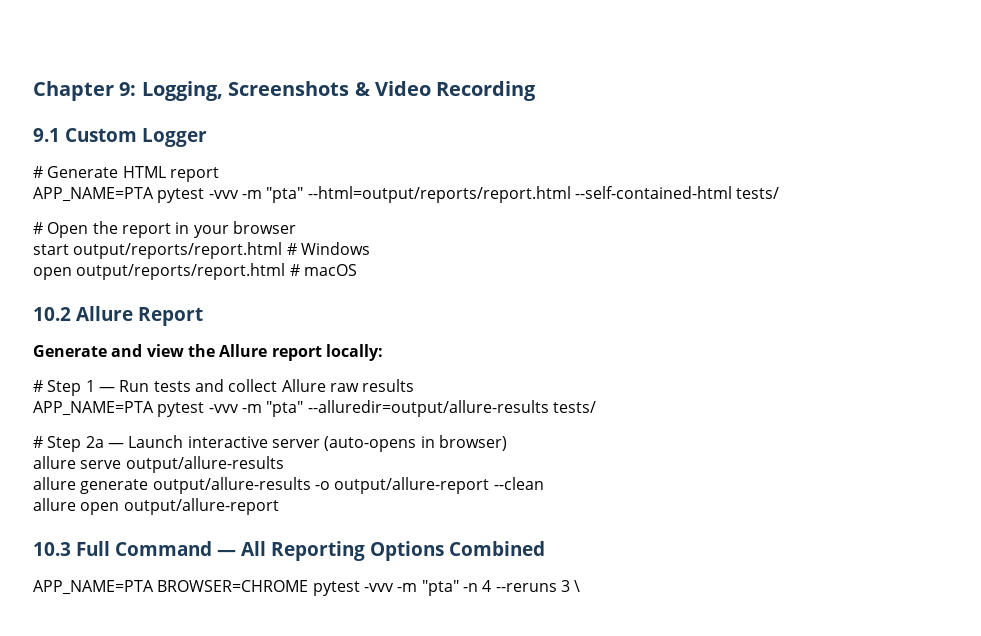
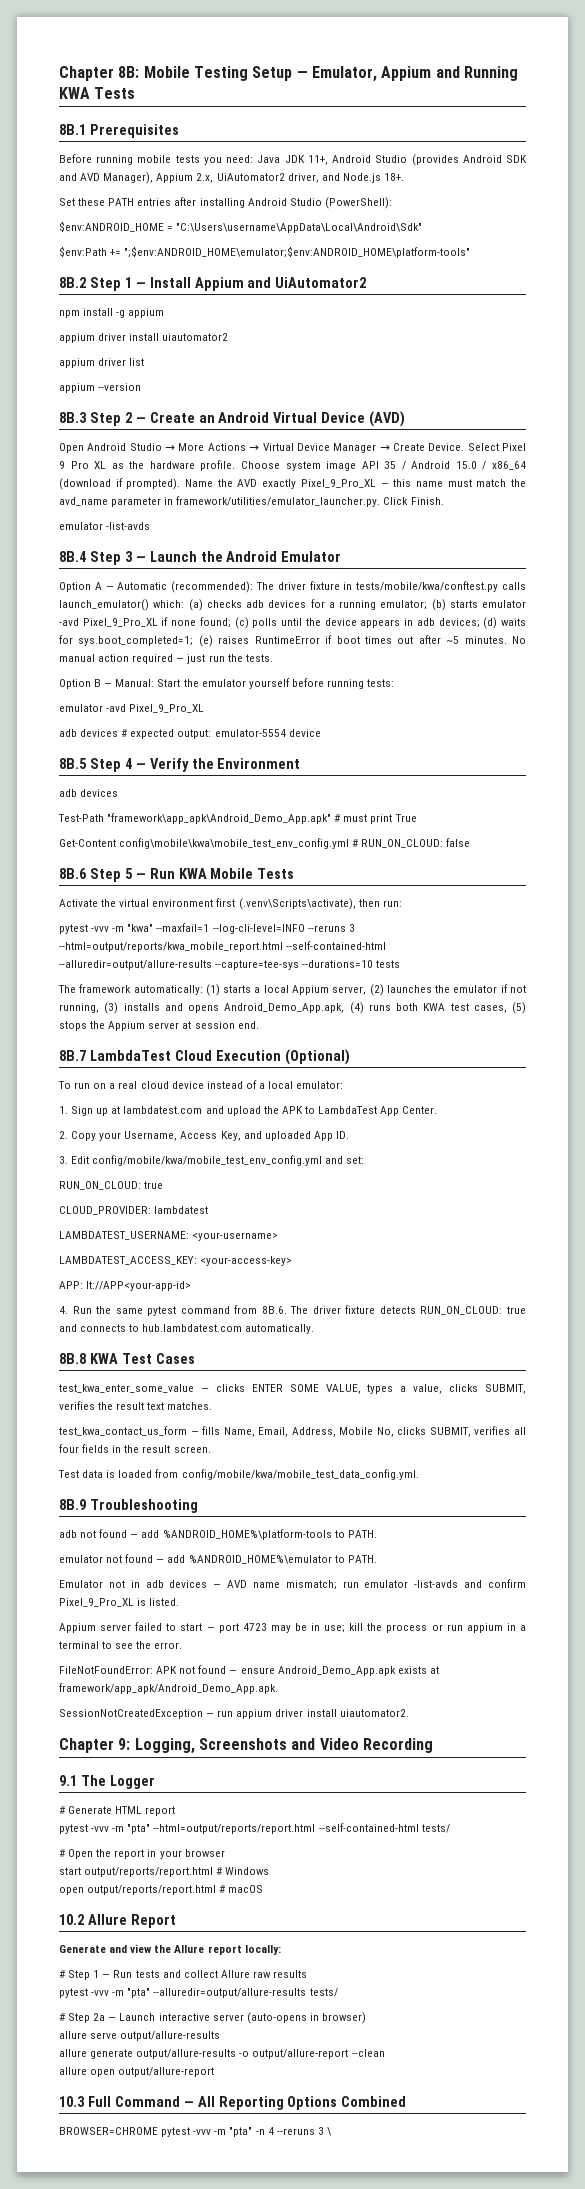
[33,81,114,101] Chapter -> [59,66,518,82] [59,87,136,99] [59,124,179,138] [59,154,527,166] [59,172,404,184] [59,197,392,209] [59,221,423,233] [59,246,471,258] [59,277,367,291] [59,308,165,318] [59,333,229,343] [59,358,145,368] [59,383,142,393] [59,411,406,427] [59,443,526,453] [59,460,526,471] [59,478,526,490] [59,496,444,507] [59,522,151,530] [59,551,342,565] [59,581,526,593] [59,599,526,611] [59,617,526,629] [59,635,527,647] [59,654,273,664] [59,678,395,689] [59,704,205,713] [59,729,321,739] [59,758,301,772] [59,789,119,797] [58,813,417,824] [59,838,471,849] [59,868,295,882] [59,898,402,910] [59,923,355,934] [59,941,387,952] [59,960,401,970] [58,984,526,996] [59,1002,526,1014] [59,1021,259,1031] [59,1049,350,1065] [58,1080,344,1089] [59,1106,438,1116] [59,1131,349,1141] [59,1155,365,1166] [59,1181,164,1190] [59,1206,209,1215] [59,1231,279,1241] [59,1256,293,1266] [59,1281,192,1291] [59,1305,526,1316] [59,1324,315,1334] [59,1353,195,1364] [59,1384,526,1394] [59,1401,213,1410] [59,1426,526,1437] [59,1444,211,1453] [58,1469,419,1480] [59,1499,198,1513] [59,1529,377,1540] [59,1554,377,1564] [59,1579,526,1590] [59,1598,180,1607] [59,1622,526,1633] [59,1641,183,1649] [59,1665,439,1676] [59,1683,278,1694] [59,1709,409,1719] [59,1738,114,1753] Chapter 8B: Mobile Testing Setup — Emulator, Appium and Running KWA Tests // 8B.1 Prerequisites // Before running mobile tests you need: Java JDK 11+, Android Studio (provides Android SDK and AVD Manager), Appium 2.x, UiAutomator2 driver, and Node.js 18+. // Set these PATH entries after installing Android Studio (PowerShell): // $env:ANDROID_HOME = "C:\Users\username\AppData\Local\Android\Sdk" // $env:Path += ";$env:ANDROID_HOME\emulator;$env:ANDROID_HOME\platform-tools" // 8B.2 Step 1 — Install Appium and UiAutomator2 // npm install -g appium // appium driver install uiautomator2 // appium driver list // appium --version // 8B.3 Step 2 — Create an Android Virtual Device (AVD) // Open Android Studio → More Actions → Virtual Device Manager → Create Device. Select Pixel 9 Pro XL as the hardware profile. Choose system image API 35 / Android 15.0 / x86_64 (download if prompted). Name the AVD exactly Pixel_9_Pro_XL — this name must match the avd_name parameter in framework/utilities/emulator_launcher.py. Click Finish. // emulator -list-avds // 8B.4 Step 3 — Launch the Android Emulator // Option A — Automatic (recommended): The driver fixture in tests/mobile/kwa/conftest.py calls launch_emulator() which: (a) checks adb devices for a running emulator; (b) starts emulator -avd Pixel_9_Pro_XL if none found; (c) polls until the device appears in adb devices; (d) waits for sys.boot_completed=1; (e) raises RuntimeError if boot times out after ~5 minutes. No manual action required — just run the tests. // Option B — Manual: Start the emulator yourself before running tests: // emulator -avd Pixel_9_Pro_XL // adb devices # expected output: emulator-5554 device // 8B.5 Step 4 — Verify the Environment // adb devices // Test-Path "framework\app_apk\Android_Demo_App.apk" # must print True // Get-Content config\mobile\kwa\mobile_test_env_config.yml # RUN_ON_CLOUD: false // 8B.6 Step 5 — Run KWA Mobile Tests // Activate the virtual environment first (.venv\Scripts\activate), then run: // pytest -vvv -m "kwa" --maxfail=1 --log-cli-level=INFO --reruns 3 --html=output/reports/kwa_mobile_report.html --self-contained-html --alluredir=output/allure-results --capture=tee-sys --durations=10 tests // The framework automatically: (1) starts a local Appium server, (2) launches the emulator if not running, (3) installs and opens Android_Demo_App.apk, (4) runs both KWA test cases, (5) stops the Appium server at session end. // 8B.7 LambdaTest Cloud Execution (Optional) // To run on a real cloud device instead of a local emulator: // 1. Sign up at lambdatest.com and upload the APK to LambdaTest App Center. // 2. Copy your Username, Access Key, and uploaded App ID. // 3. Edit config/mobile/kwa/mobile_test_env_config.yml and set: // RUN_ON_CLOUD: true // CLOUD_PROVIDER: lambdatest // LAMBDATEST_USERNAME: <your-username> // LAMBDATEST_ACCESS_KEY: <your-access-key> // APP: lt://APP<your-app-id> // 4. Run the same pytest command from 8B.6. The driver fixture detects RUN_ON_CLOUD: true and connects to hub.lambdatest.com automatically. // 8B.8 KWA Test Cases // test_kwa_enter_some_value — clicks ENTER SOME VALUE, types a value, clicks SUBMIT, verifies the result text matches. // test_kwa_contact_us_form — fills Name, Email, Address, Mobile No, clicks SUBMIT, verifies all four fields in the result screen. // Test data is loaded from config/mobile/kwa/mobile_test_data_config.yml. // 8B.9 Troubleshooting // adb not found — add %ANDROID_HOME%\platform-tools to PATH. // emulator not found — add %ANDROID_HOME%\emulator to PATH. // Emulator not in adb devices — AVD name mismatch; run emulator -list-avds and confirm Pixel_9_Pro_XL is listed. // Appium server failed to start — port 4723 may be in use; kill the process or run appium in a terminal to see the error. // FileNotFoundError: APK not found — ensure Android_Demo_App.apk exists at framework/app_apk/Android_Demo_App.apk. // SessionNotCreatedException — run appium driver install uiautomator2. // Chapter
[354,82,370,96] & -> [291,1738,316,1750] and
[65,128,137,142] Custom -> [80,1775,106,1786] The
[33,187,154,202] APP_NAME=PTA -> (176, 1811) none
[33,401,154,416] APP_NAME=PTA -> (308, 1974) none
[33,580,154,595] APP_NAME=PTA -> (407, 2101) none

